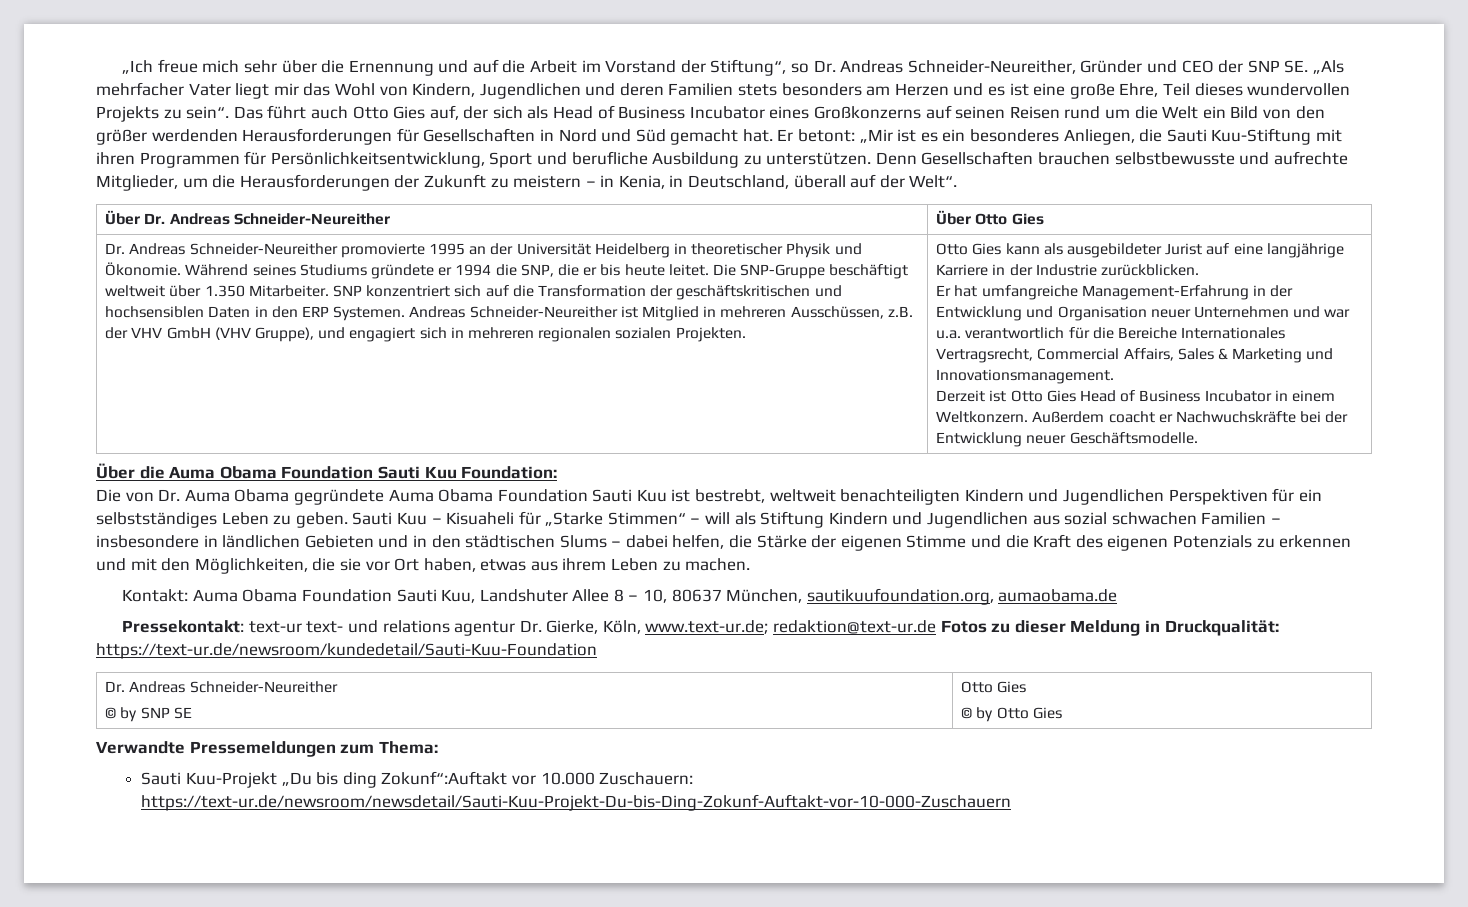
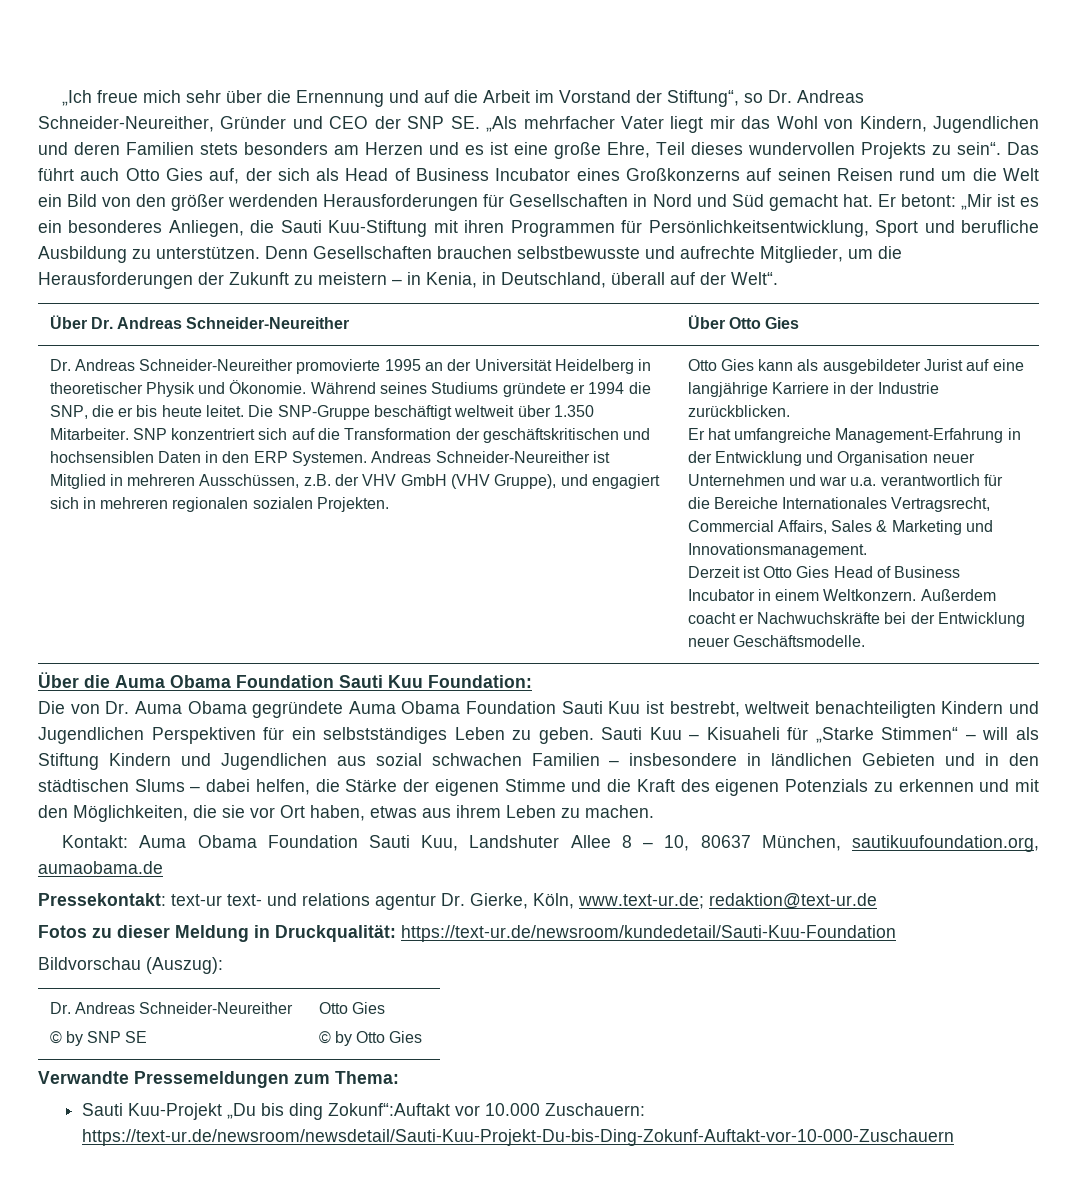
(937, 627) none -> (877, 901) //
(597, 651) none -> [38,957,223,974] // Bildvorschau (Auszug):

